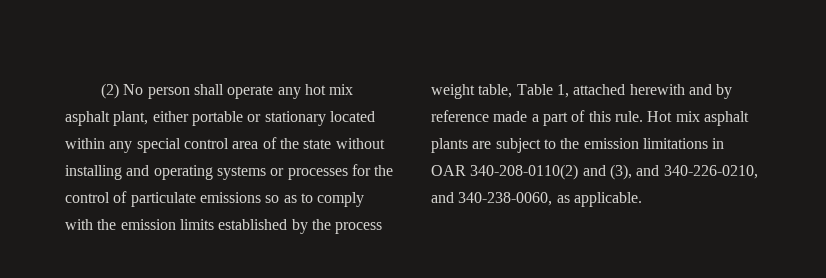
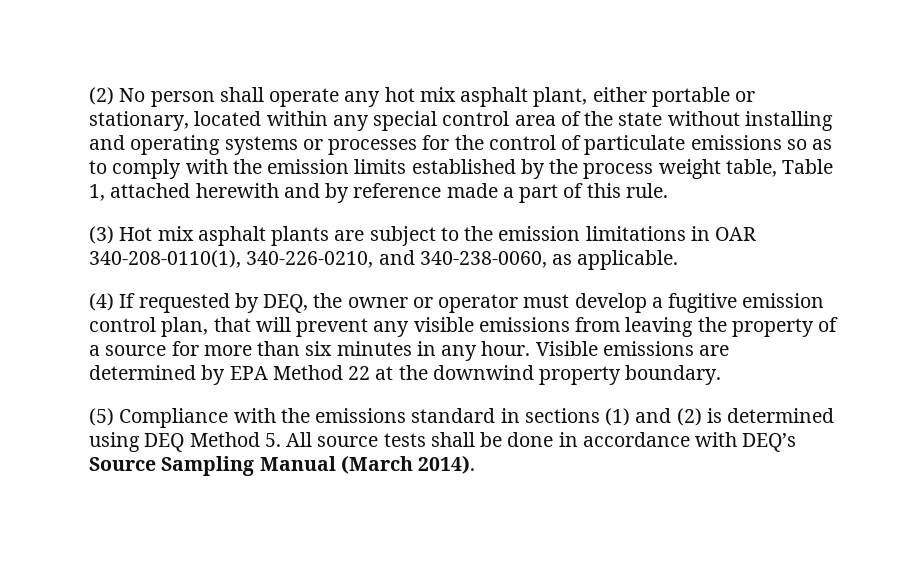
[264,111,326,126] stationary -> [89,111,189,131] stationary,
(643, 116) none -> [89,226,114,244] // (3)
[470,164,660,180] 340-208-0110(2) and (3), and -> [89,250,241,268] 340-208-0110(1),
(642, 199) none -> [89,293,825,313] [89,317,839,337] [89,341,730,361] [89,365,722,385] [89,408,835,428] [89,432,797,452] [89,455,476,476] // (4) If requested by DEQ, the owner or operator must develop a fugitive emission control plan, that will prevent any visible emissions from leaving the property of a source for more than six minutes in any hour. Visible emissions are determined by EPA Method 22 at the downwind property boundary. // (5) Compliance with the emissions standard in sections (1) and (2) is determined using DEQ Method 5. All source tests shall be done in accordance with DEQ’s Source Sampling Manual (March 2014).

